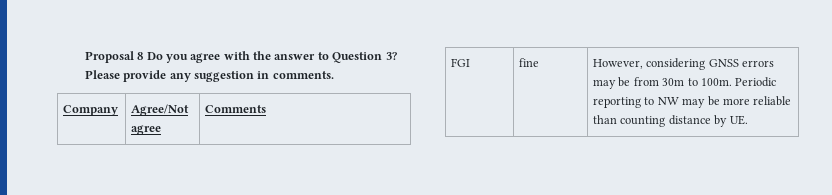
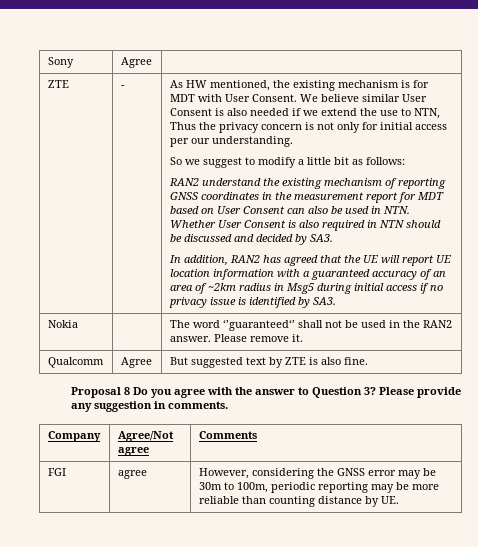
(84, 57) none -> [47,57,74,68] [120,57,152,68] [47,80,69,88] [120,85,125,88] [169,80,429,91] [169,94,427,102] [169,108,440,119] [169,122,447,133] [169,136,293,147] [169,157,405,168] [168,178,446,189] [169,192,444,203] [169,206,410,214] [169,220,441,231] [169,234,333,245] [168,255,451,266] [169,269,446,280] [169,283,443,294] [168,297,336,308] [47,320,78,328] [169,319,452,331] [169,334,303,342] [47,357,104,368] [120,357,152,368] [169,357,368,368] Sony | Agree | // ZTE | - | As HW mentioned, the existing mechanism is for MDT with User Consent. We believe similar User Consent is also needed if we extend the use to NTN, Thus the privacy concern is not only for initial access per our understanding. // So we suggest to modify a little bit as follows: // RAN2 understand the existing mechanism of reporting GNSS coordinates in the measurement report for MDT based on User Consent can also be used in NTN. Whether User Consent is also required in NTN should be discussed and decided by SA3. // In addition, RAN2 has agreed that the UE will report UE location information with a guaranteed accuracy of an area of ~2km radius in Msg5 during initial access if no privacy issue is identified by SA3. // Nokia | | The word ‘’guaranteed‘’ shall not be used in the RAN2 answer. Please remove it. // Qualcomm | Agree | But suggested text by ZTE is also fine. //
[519,58,540,67] fine -> [117,470,147,479] agree
[708,59,775,67] [593,77,659,89] GNSS errors may be from -> [316,468,436,479] the GNSS error may be
[700,77,777,87] [593,97,679,108] 100m. Periodic reporting to NW -> [236,482,368,493] 100m, periodic reporting

